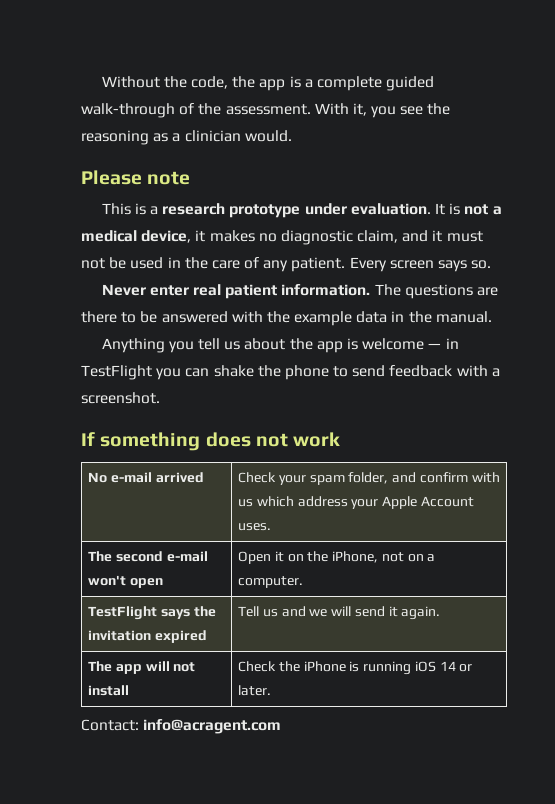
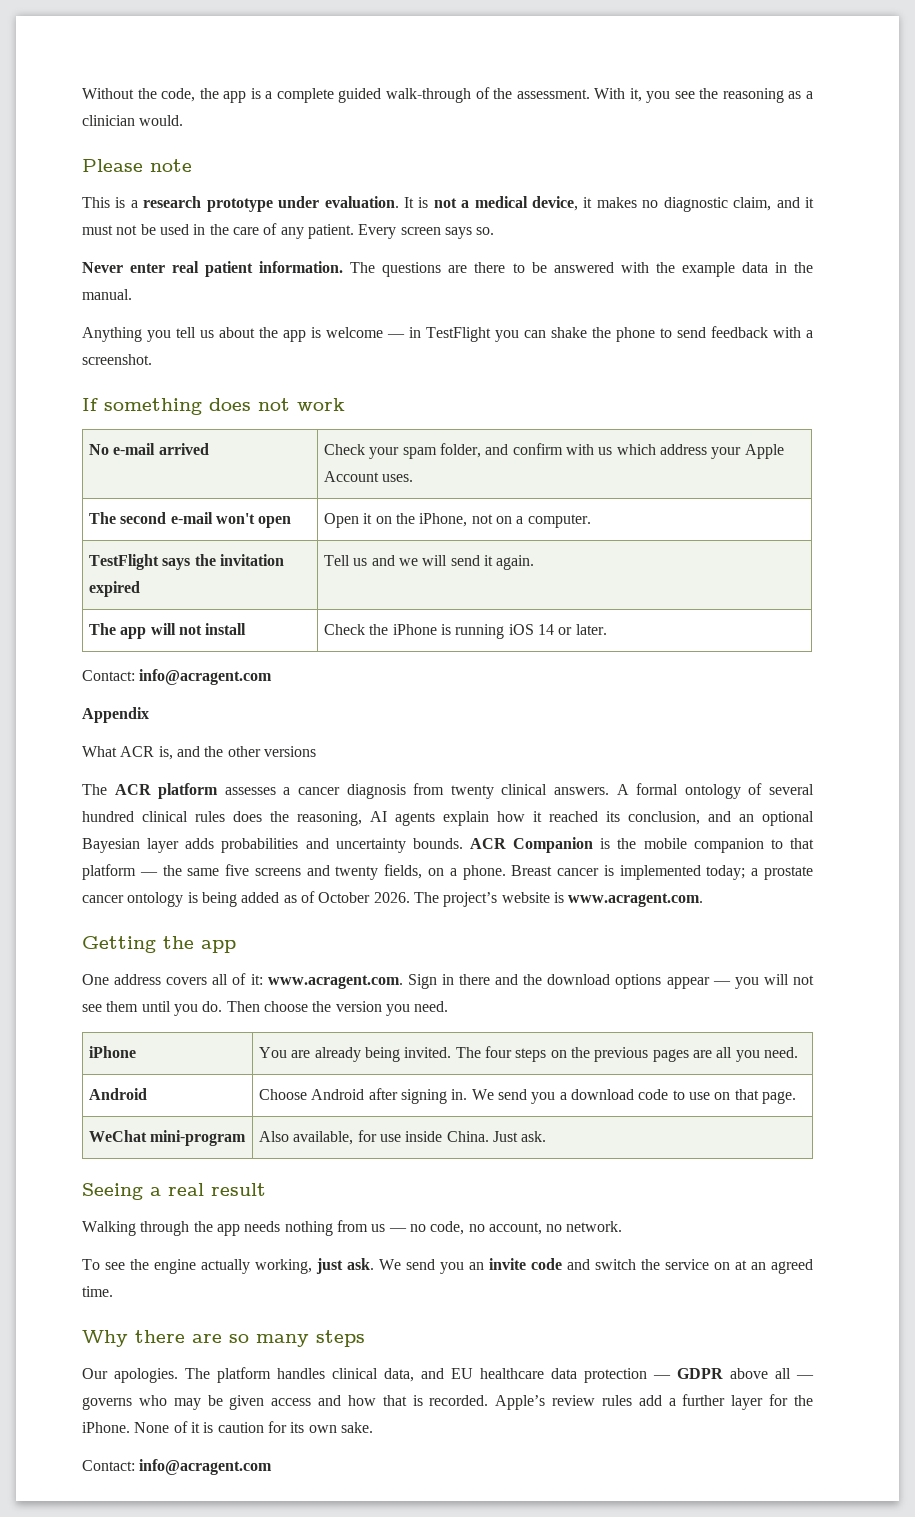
(282, 726) none -> [82,707,149,723] [82,746,316,760] [82,783,815,799] [82,811,814,826] [82,837,814,853] [82,864,814,880] [82,891,704,907] [82,936,236,953] [82,973,814,989] [82,1001,449,1016] [89,1046,137,1058] [259,1046,798,1062] [89,1088,148,1100] [259,1088,796,1104] [89,1130,247,1146] [259,1130,547,1145] [82,1183,266,1200] [82,1220,623,1236] [82,1258,813,1274] [82,1286,113,1297] [82,1330,365,1347] [82,1367,814,1383] [82,1394,814,1410] [82,1421,373,1433] [82,1459,273,1475] // Appendix // What ACR is, and the other versions // The ACR platform assesses a cancer diagnosis from twenty clinical answers. A formal ontology of several hundred clinical rules does the reasoning, AI agents explain how it reached its conclusion, and an optional Bayesian layer adds probabilities and uncertainty bounds. ACR Companion is the mobile companion to that platform — the same five screens and twenty fields, on a phone. Breast cancer is implemented today; a prostate cancer ontology is being added as of October 2026. The project’s website is www.acragent.com. // Getting the app // One address covers all of it: www.acragent.com. Sign in there and the download options appear — you will not see them until you do. Then choose the version you need. // iPhone | You are already being invited. The four steps on the previous pages are all you need. // Android | Choose Android after signing in. We send you a download code to use on that page. // WeChat mini-program | Also available, for use inside China. Just ask. // Seeing a real result // Walking through the app needs nothing from us — no code, no account, no network. // To see the engine actually working, just ask. We send you an invite code and switch the service on at an agreed time. // Why there are so many steps // Our apologies. The platform handles clinical data, and EU healthcare data protection — GDPR above all — governs who may be given access and how that is recorded. Apple’s review rules add a further layer for the iPhone. None of it is caution for its own sake. // Contact: info@acragent.com

